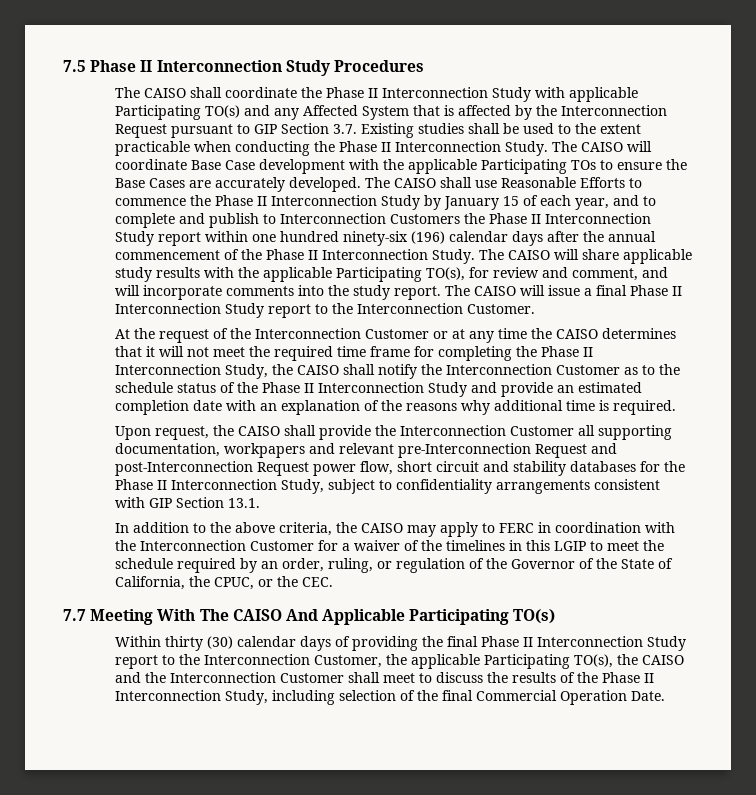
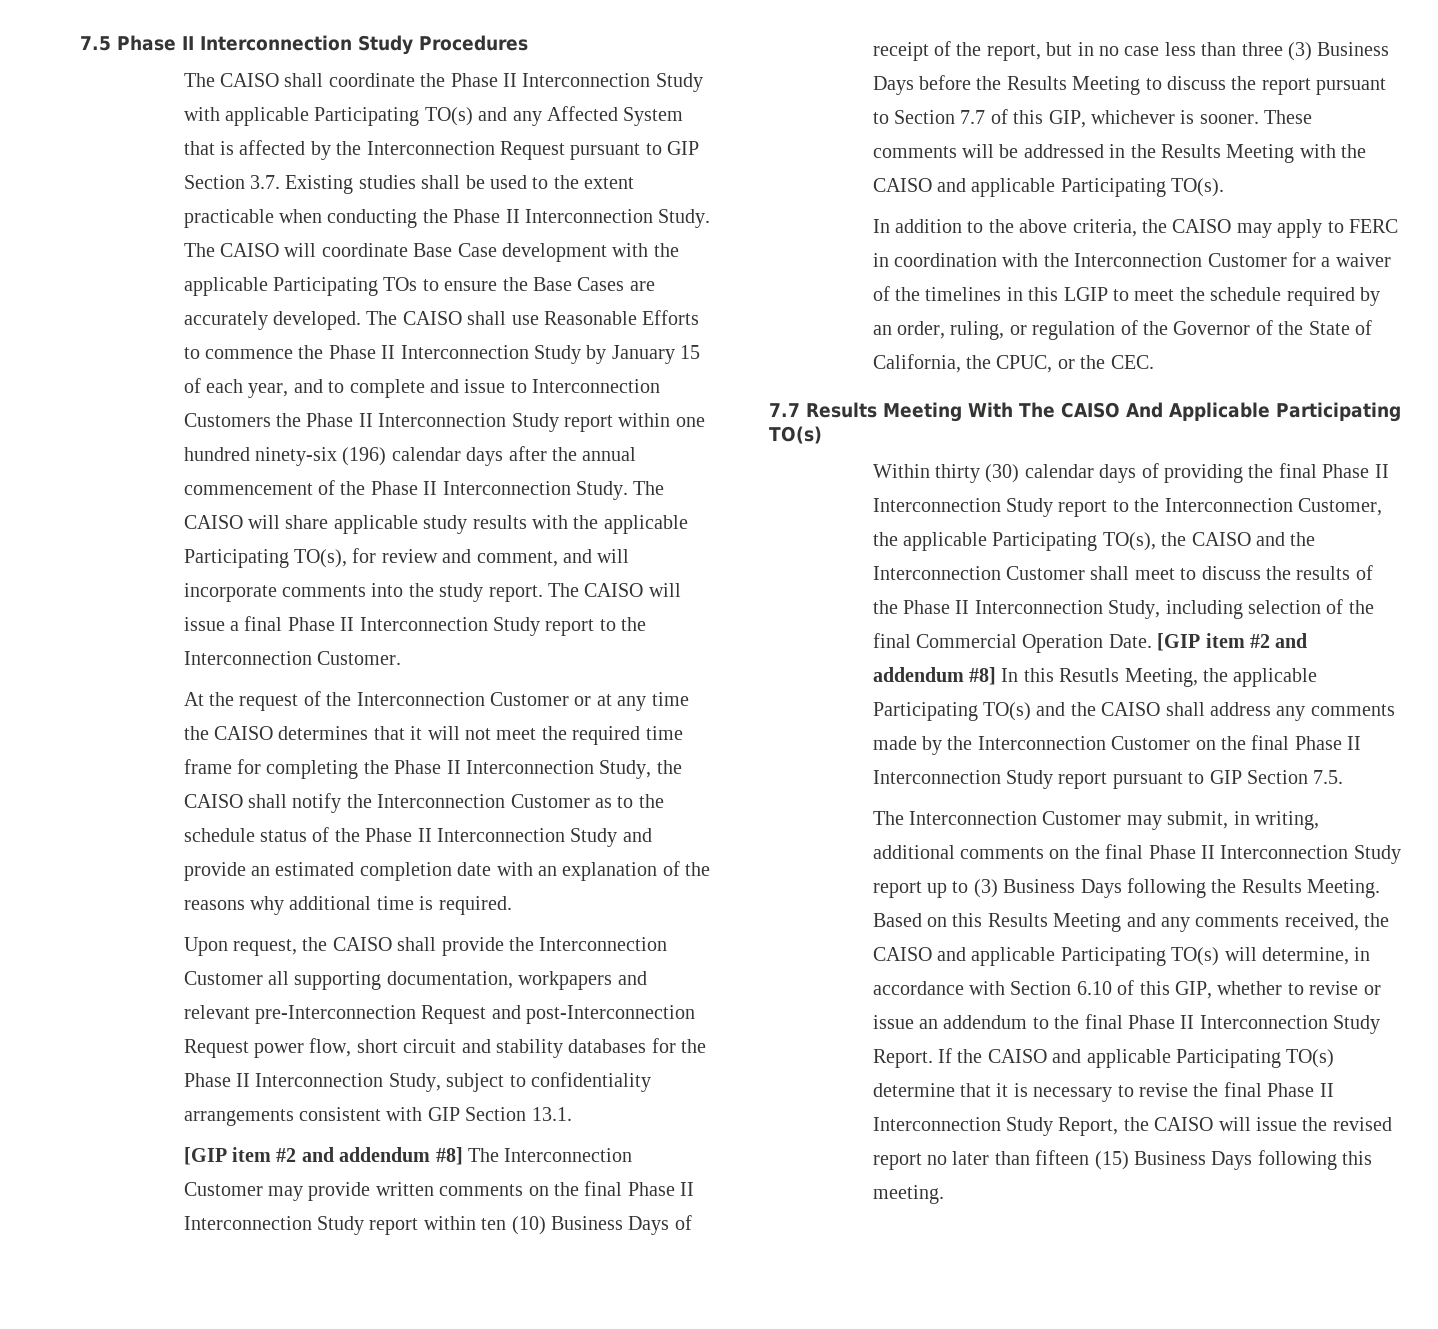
[209,213,260,228] publish -> [464,379,506,393] issue
(261, 503) none -> [183,1147,633,1165] [183,1181,695,1201] [183,1215,692,1235] [872,41,1390,61] [872,75,1387,95] [872,109,1313,128] [872,144,1367,163] [872,178,1225,197] // [GIP item #2 and addendum #8] The Interconnection Customer may provide written comments on the final Phase II Interconnection Study report within ten (10) Business Days of receipt of the report, but in no case less than three (3) Business Days before the Results Meeting to discuss the report pursuant to Section 7.7 of this GIP, whichever is sooner. These comments will be addressed in the Results Meeting with the CAISO and applicable Participating TO(s).
(86, 615) none -> [806,402,877,418] Results
(666, 696) none -> [1157,633,1308,651] [872,667,1318,687] [872,702,1395,721] [872,735,1362,755] [872,770,1344,789] [872,811,1320,830] [872,844,1401,864] [872,878,1381,898] [872,913,1390,932] [872,947,1371,966] [872,980,1381,999] [872,1014,1381,1034] [872,1048,1335,1068] [872,1082,1334,1102] [872,1117,1392,1136] [872,1150,1373,1170] [872,1185,944,1204] [GIP item #2 and addendum #8] In this Resutls Meeting, the applicable Participating TO(s) and the CAISO shall address any comments made by the Interconnection Customer on the final Phase II Interconnection Study report pursuant to GIP Section 7.5. // The Interconnection Customer may submit, in writing, additional comments on the final Phase II Interconnection Study report up to (3) Business Days following the Results Meeting. Based on this Results Meeting and any comments received, the CAISO and applicable Participating TO(s) will determine, in accordance with Section 6.10 of this GIP, whether to revise or issue an addendum to the final Phase II Interconnection Study Report. If the CAISO and applicable Participating TO(s) determine that it is necessary to revise the final Phase II Interconnection Study Report, the CAISO will issue the revised report no later than fifteen (15) Business Days following this meeting.

